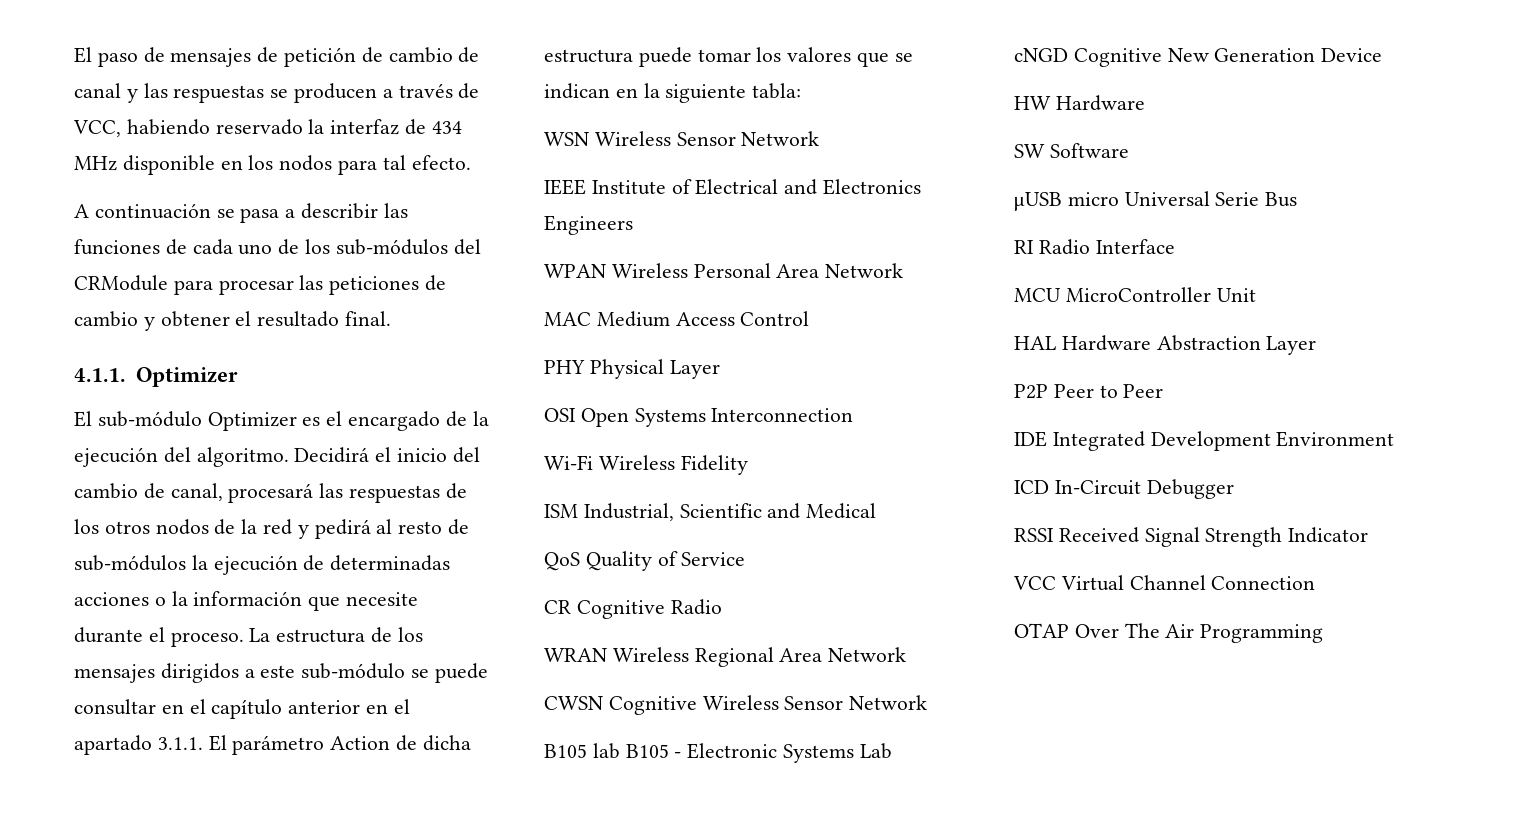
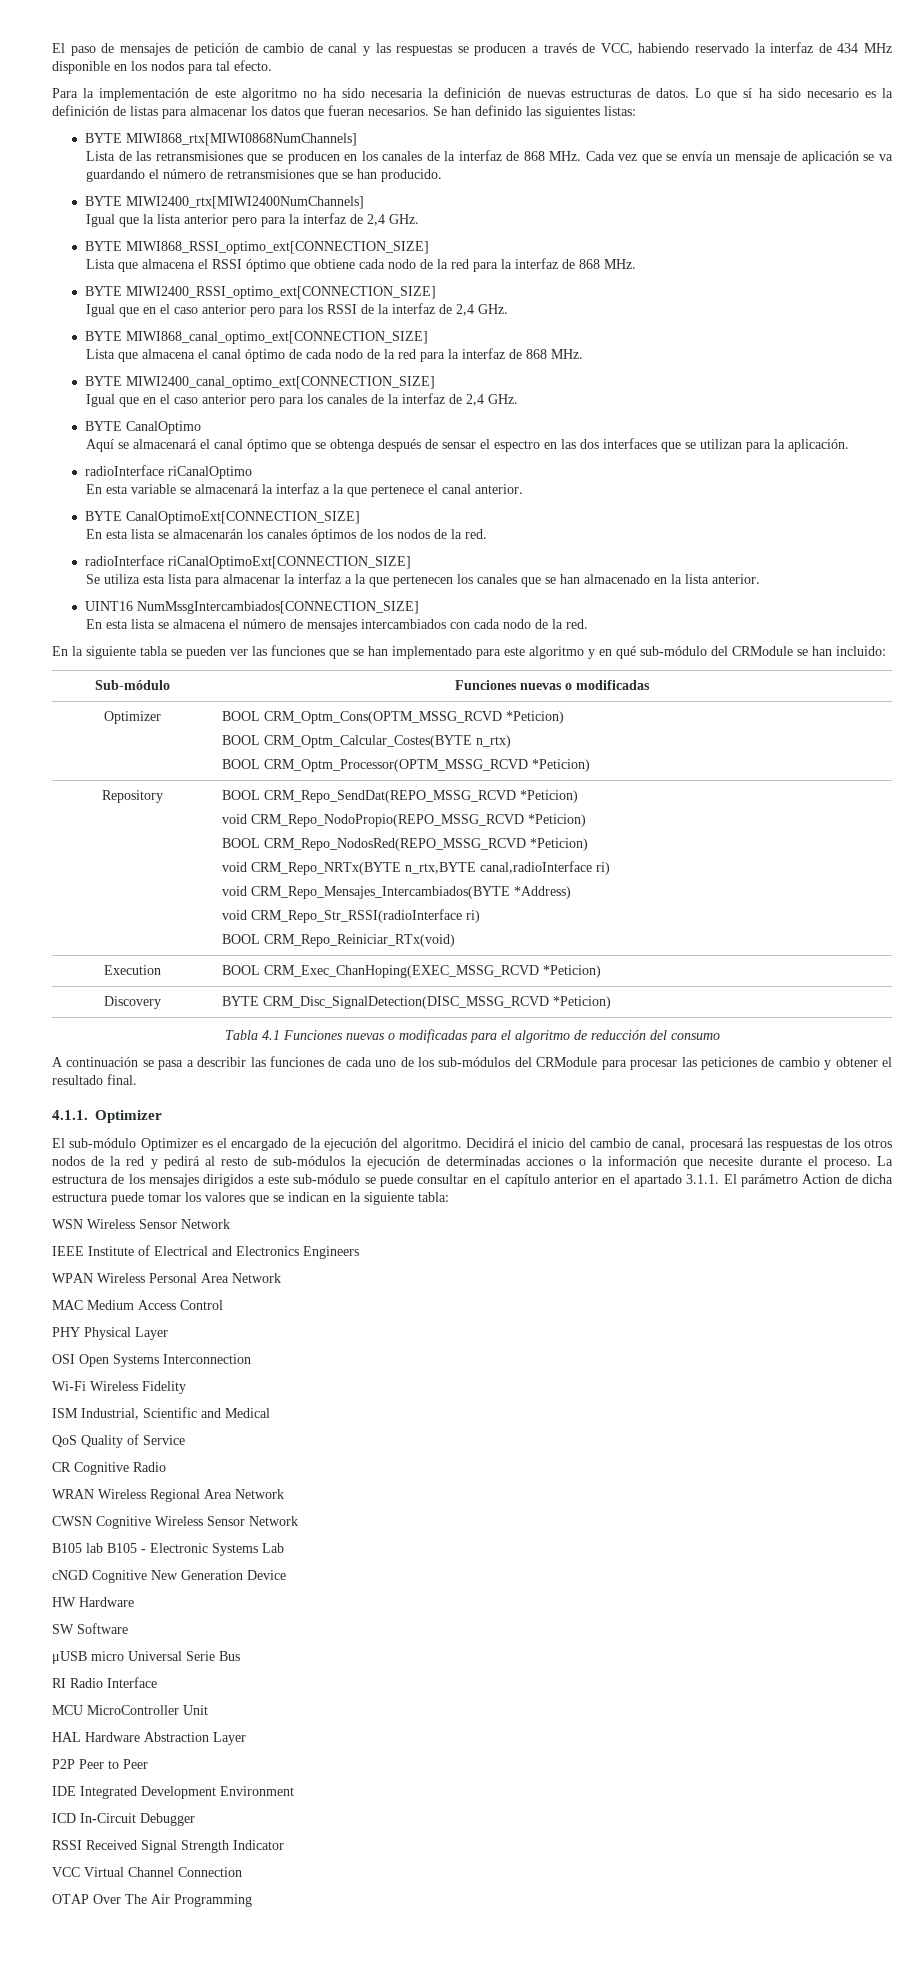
(471, 162) none -> [52,87,893,101] [52,105,636,119] [84,133,357,146] [86,150,893,164] [86,169,443,182] [84,196,364,209] [86,213,420,227] [84,241,429,254] [86,258,637,272] [84,286,436,299] [86,303,509,317] [84,331,428,344] [86,348,584,362] [84,376,435,389] [86,393,519,407] [84,421,201,434] [86,438,850,452] [84,465,252,479] [86,483,524,497] [84,511,360,524] [86,529,488,542] [84,555,411,569] [86,573,761,587] [84,601,419,614] [86,619,589,632] [52,645,886,659] [94,680,170,690] [454,680,650,690] [103,711,161,724] [221,711,564,724] [221,735,511,748] [221,759,590,772] [101,790,163,803] [221,790,578,803] [221,814,586,827] [221,838,588,851] [221,861,610,875] [221,886,571,899] [221,909,480,923] [221,934,455,947] [103,965,161,975] [221,965,601,978] [103,996,161,1009] [221,996,611,1009] [224,1029,720,1043] // Para la implementación de este algoritmo no ha sido necesaria la definición de nuevas estructuras de datos. Lo que sí ha sido necesario es la definición de listas para almacenar los datos que fueran necesarios. Se han definido las siguientes listas: // BYTE MIWI868_rtx[MIWI0868NumChannels] // Lista de las retransmisiones que se producen en los canales de la interfaz de 868 MHz. Cada vez que se envía un mensaje de aplicación se va guardando el número de retransmisiones que se han producido. // BYTE MIWI2400_rtx[MIWI2400NumChannels] // Igual que la lista anterior pero para la interfaz de 2,4 GHz. // BYTE MIWI868_RSSI_optimo_ext[CONNECTION_SIZE] // Lista que almacena el RSSI óptimo que obtiene cada nodo de la red para la interfaz de 868 MHz. // BYTE MIWI2400_RSSI_optimo_ext[CONNECTION_SIZE] // Igual que en el caso anterior pero para los RSSI de la interfaz de 2,4 GHz. // BYTE MIWI868_canal_optimo_ext[CONNECTION_SIZE] // Lista que almacena el canal óptimo de cada nodo de la red para la interfaz de 868 MHz. // BYTE MIWI2400_canal_optimo_ext[CONNECTION_SIZE] // Igual que en el caso anterior pero para los canales de la interfaz de 2,4 GHz. // BYTE CanalOptimo // Aquí se almacenará el canal óptimo que se obtenga después de sensar el espectro en las dos interfaces que se utilizan para la aplicación. // radioInterface riCanalOptimo // En esta variable se almacenará la interfaz a la que pertenece el canal anterior. // BYTE CanalOptimoExt[CONNECTION_SIZE] // En esta lista se almacenarán los canales óptimos de los nodos de la red. // radioInterface riCanalOptimoExt[CONNECTION_SIZE] // Se utiliza esta lista para almacenar la interfaz a la que pertenecen los canales que se han almacenado en la lista anterior. // UINT16 NumMssgIntercambiados[CONNECTION_SIZE] // En esta lista se almacena el número de mensajes intercambiados con cada nodo de la red. // En la siguiente tabla se pueden ver las funciones que se han implementado para este algoritmo y en qué sub-módulo del CRModule se han incluido: // Sub-módulo | Funciones nuevas o modificadas // Optimizer | BOOL CRM_Optm_Cons(OPTM_MSSG_RCVD *Peticion) // BOOL CRM_Optm_Calcular_Costes(BYTE n_rtx) // BOOL CRM_Optm_Processor(OPTM_MSSG_RCVD *Peticion) // Repository | BOOL CRM_Repo_SendDat(REPO_MSSG_RCVD *Peticion) // void CRM_Repo_NodoPropio(REPO_MSSG_RCVD *Peticion) // BOOL CRM_Repo_NodosRed(REPO_MSSG_RCVD *Peticion) // void CRM_Repo_NRTx(BYTE n_rtx,BYTE canal,radioInterface ri) // void CRM_Repo_Mensajes_Intercambiados(BYTE *Address) // void CRM_Repo_Str_RSSI(radioInterface ri) // BOOL CRM_Repo_Reiniciar_RTx(void) // Execution | BOOL CRM_Exec_ChanHoping(EXEC_MSSG_RCVD *Peticion) // Discovery | BYTE CRM_Disc_SignalDetection(DISC_MSSG_RCVD *Peticion) // Tabla 4.1 Funciones nuevas o modificadas para el algoritmo de reducción del consumo

